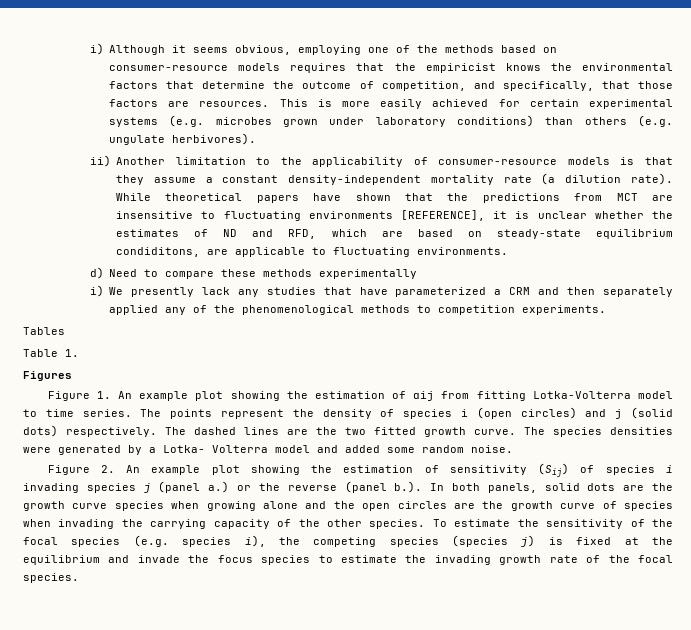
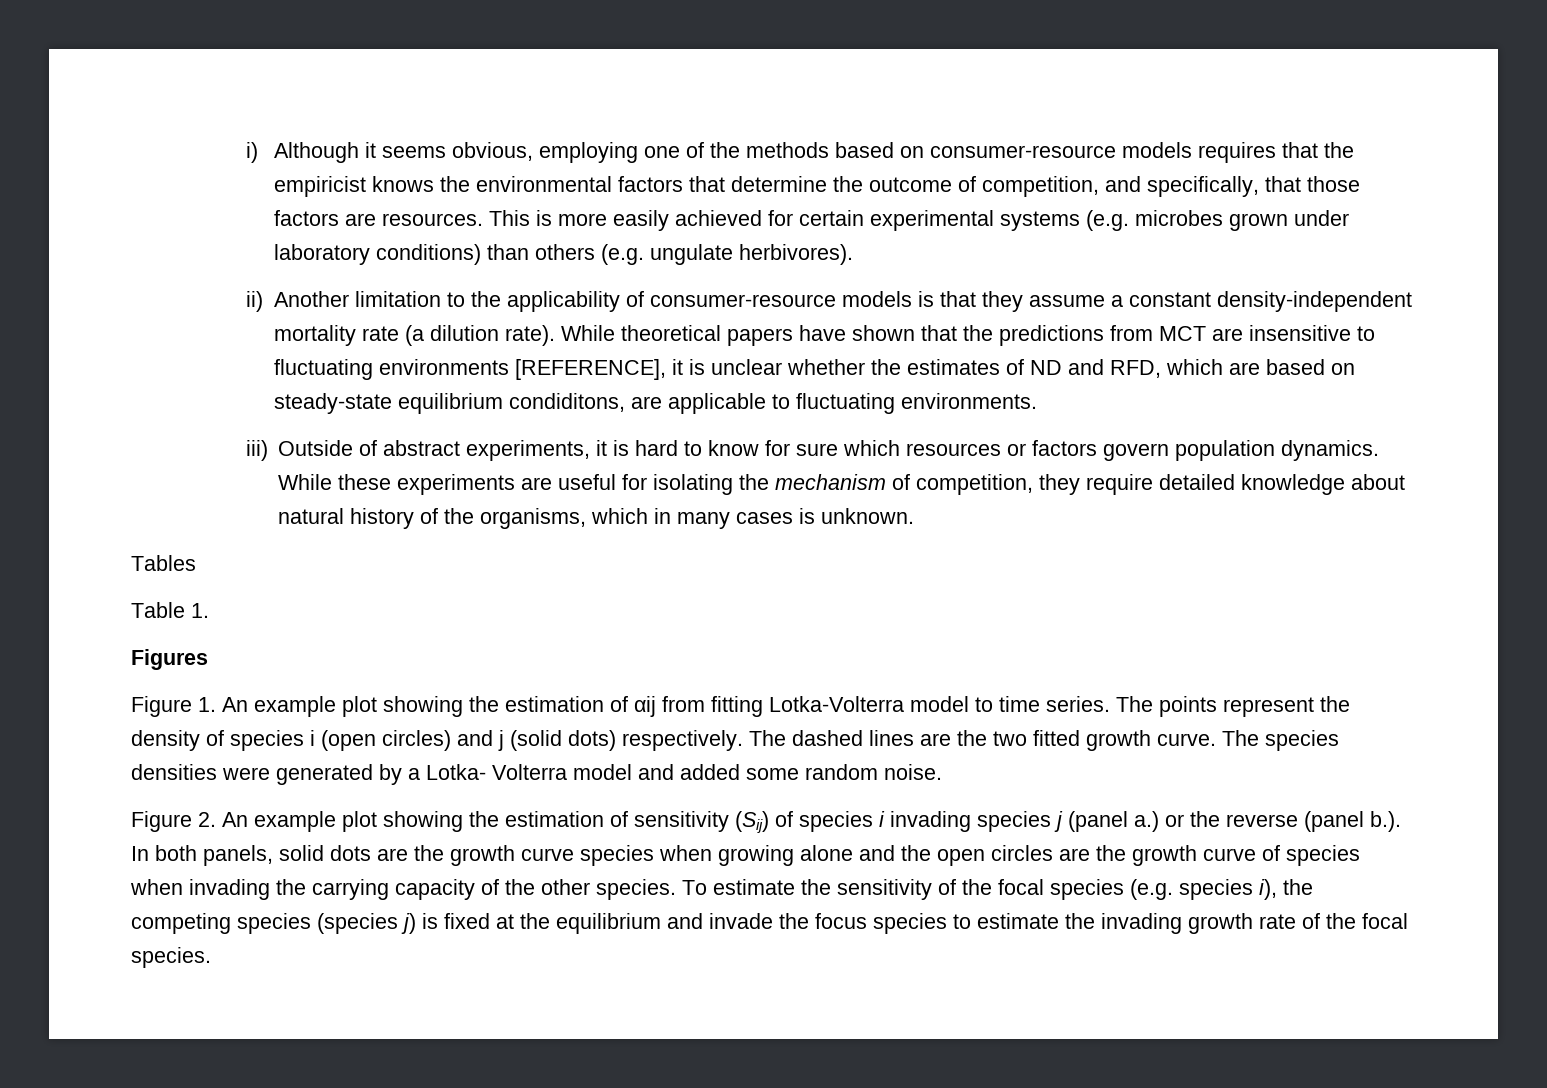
[89,267,418,279] [89,285,674,297] [109,305,607,315] d) Need to compare these methods experimentally // i) We presently lack any studies that have parameterized a CRM and then separately applied any of the phenomenological methods to competition experiments. -> [245,440,1380,461] [278,474,1406,495] [278,508,915,529] iii) Outside of abstract experiments, it is hard to know for sure which resources or factors govern population dynamics. While these experiments are useful for isolating the mechanism of competition, they require detailed knowledge about natural history of the organisms, which in many cases is unknown.

